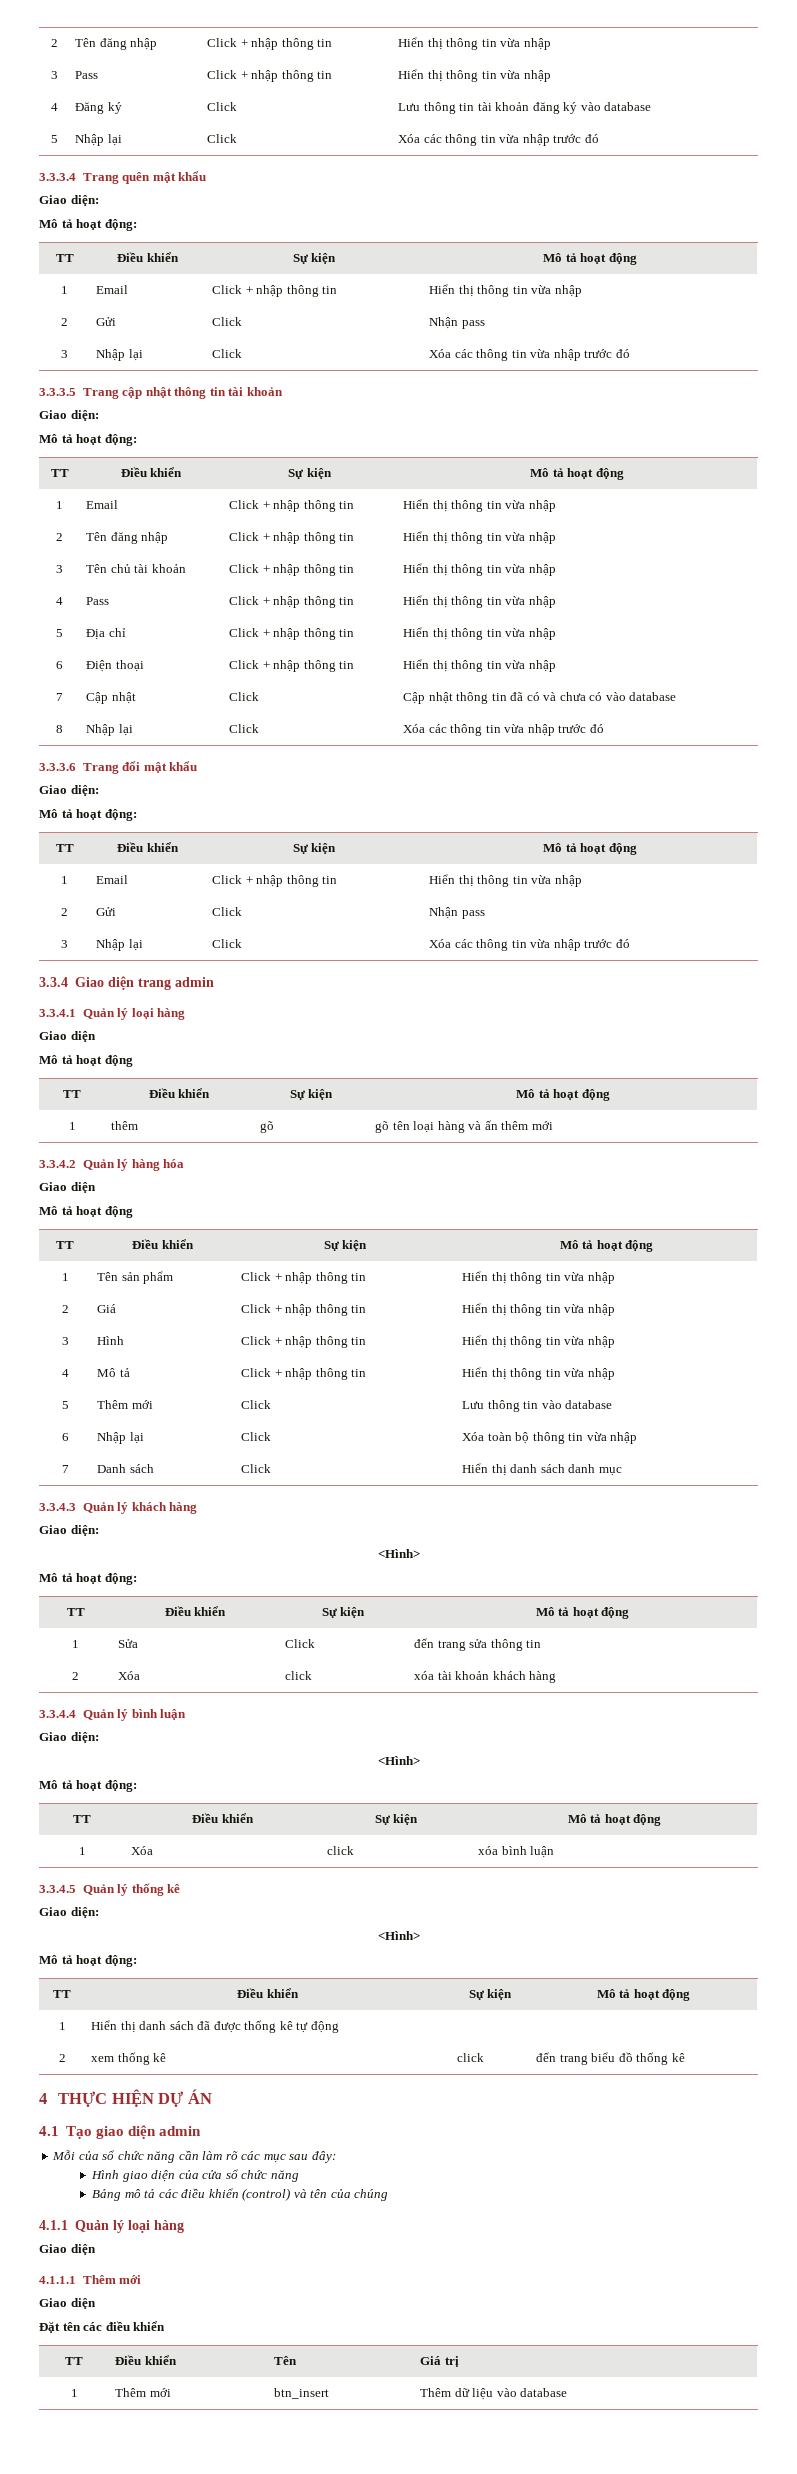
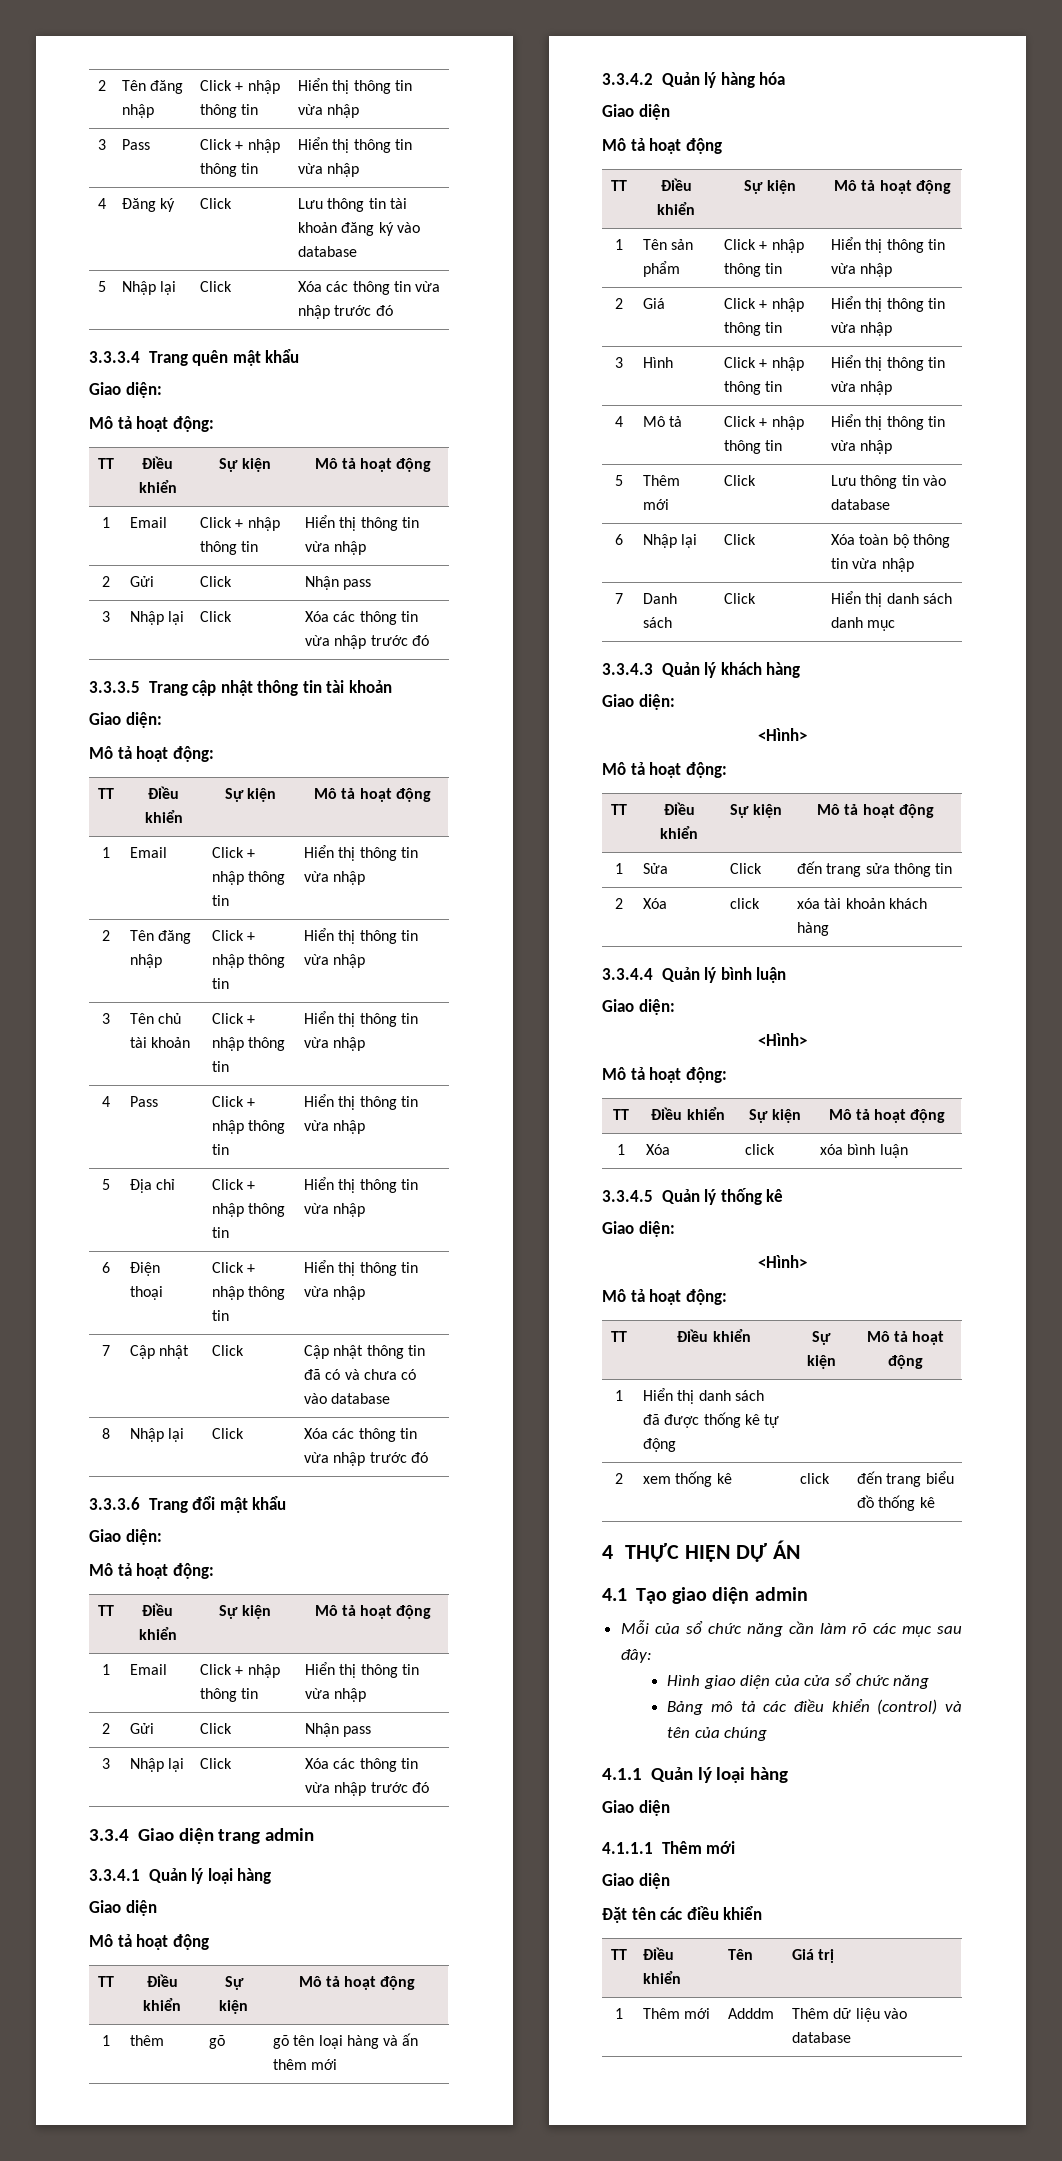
[274,2388,330,2399] btn_insert -> [728,2008,775,2019] Adddm

